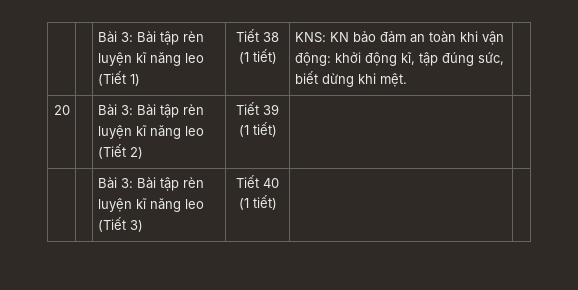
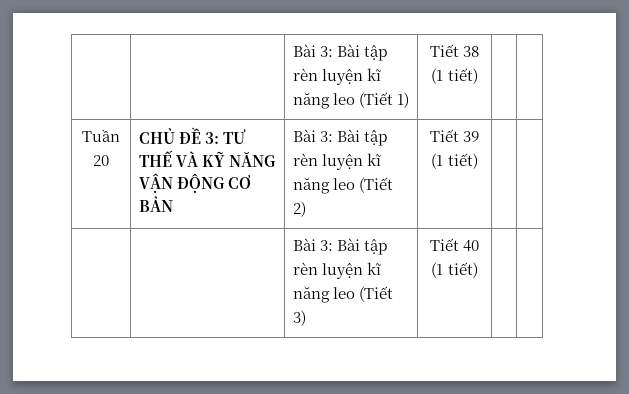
[294,31,504,45] [294,52,504,66] [294,71,407,87] [53,105,70,115] KNS: KN bảo đảm an toàn khi vận động: khởi động kĩ, tập đúng sức, biết dừng khi mệt. | // 20 | -> [82,129,120,142] [93,155,109,166] [138,127,247,144] [138,150,277,167] [138,173,251,193] [138,196,173,212] | // Tuần 20 | CHỦ ĐỀ 3: TƯ THẾ VÀ KỸ NĂNG VẬN ĐỘNG CƠ BẢN

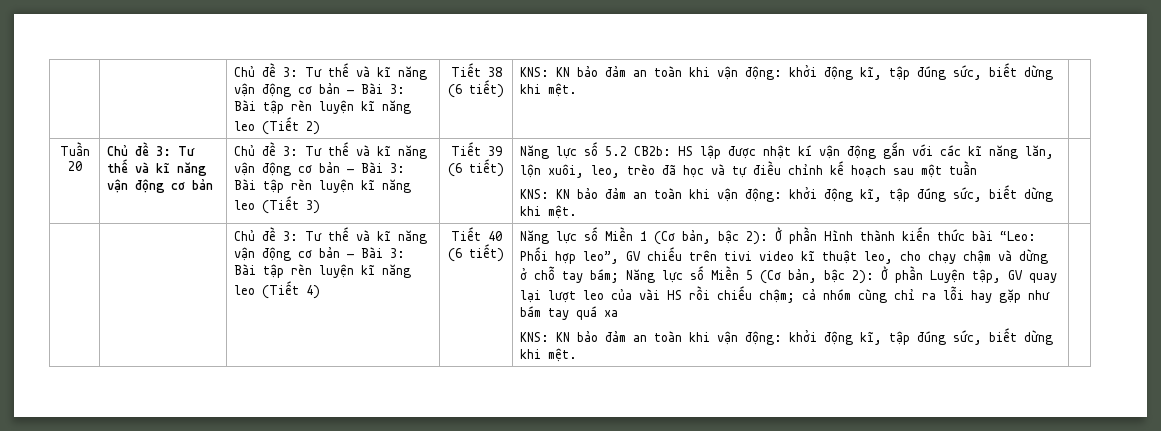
[292,44,389,61] [292,68,382,85] [292,92,410,109] [429,44,480,57] [431,68,478,84] [82,129,120,142] [93,155,109,166] [138,127,247,144] [138,150,277,167] [138,173,251,193] [138,196,173,212] | | Bài 3: Bài tập rèn luyện kĩ năng leo (Tiết 1) | Tiết 38 (1 tiết) | | // Tuần 20 | CHỦ ĐỀ 3: TƯ THẾ VÀ KỸ NĂNG VẬN ĐỘNG CƠ BẢN | -> [233,63,427,80] [233,82,354,97] | | Chủ đề 3: Tư thế và kĩ năng vận động cơ bản —
[463,131,480,142] [431,153,478,169] 39 (1 tiết) | | // | | -> [487,67,502,77] [448,80,504,98] [519,63,1053,80] [519,83,577,97] [59,142,90,156] [67,161,82,171] [106,142,195,156] [106,159,207,176] [106,178,213,193] [233,142,427,159] [233,161,354,176] 38 (6 tiết) | KNS: KN bảo đảm an toàn khi vận động: khởi động kĩ, tập đúng sức, biết dừng khi mệt. | // Tuần 20 | Chủ đề 3: Tư thế và kĩ năng vận động cơ bản | Chủ đề 3: Tư thế và kĩ năng vận động cơ bản —
[463,240,480,252] [431,262,478,278] 40 (1 tiết) | -> [487,146,502,156] [448,159,504,177] [519,142,1054,159] [519,161,977,178] [519,185,1053,202] [519,205,577,219] [233,227,427,244] [233,246,405,261] [233,264,411,278] [233,281,320,299] [450,227,502,241] [448,244,504,262] [519,227,1036,245] [519,247,1048,264] [519,266,1057,284] [519,286,1050,303] [519,306,618,320] [519,328,1053,345] [519,348,577,362] 39 (6 tiết) | Năng lực số 5.2 CB2b: HS lập được nhật kí vận động gắn với các kĩ năng lăn, lộn xuôi, leo, trèo đã học và tự điều chỉnh kế hoạch sau một tuần // KNS: KN bảo đảm an toàn khi vận động: khởi động kĩ, tập đúng sức, biết dừng khi mệt. | // | | Chủ đề 3: Tư thế và kĩ năng vận động cơ bản — Bài 3: Bài tập rèn luyện kĩ năng leo (Tiết 4) | Tiết 40 (6 tiết) | Năng lực số Miền 1 (Cơ bản, bậc 2): Ở phần Hình thành kiến thức bài “Leo: Phối hợp leo”, GV chiếu trên tivi video kĩ thuật leo, cho chạy chậm và dừng ở chỗ tay bám; Năng lực số Miền 5 (Cơ bản, bậc 2): Ở phần Luyện tập, GV quay lại lượt leo của vài HS rồi chiếu chậm; cả nhóm cùng chỉ ra lỗi hay gặp như bám tay quá xa // KNS: KN bảo đảm an toàn khi vận động: khởi động kĩ, tập đúng sức, biết dừng khi mệt.

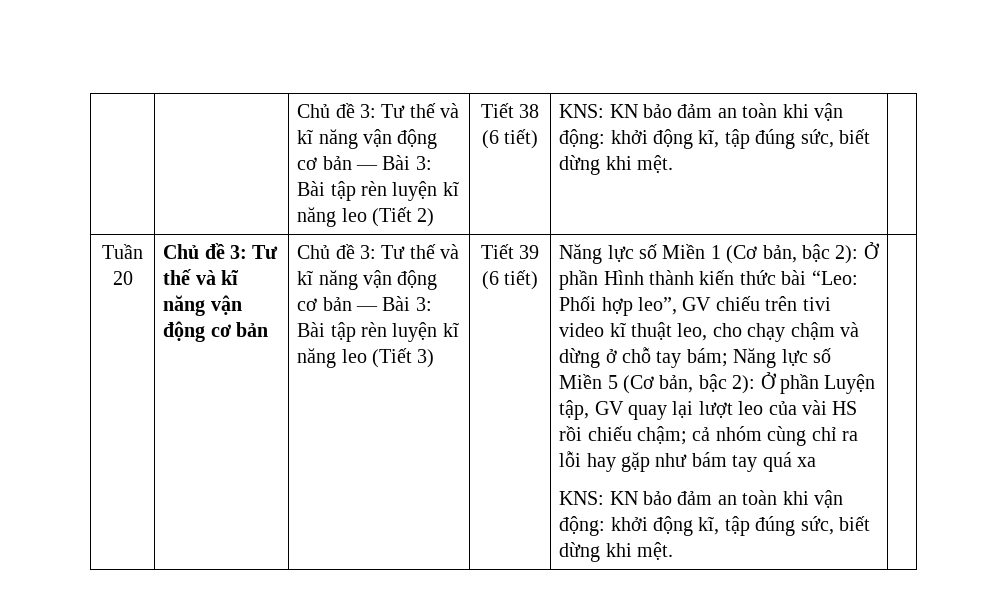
[519,142,1054,159] [519,161,977,178] [519,185,1053,202] [519,205,577,219] [233,227,427,244] [233,246,405,261] [233,264,411,278] [233,281,320,299] [450,227,502,241] [448,244,504,262] | Năng lực số 5.2 CB2b: HS lập được nhật kí vận động gắn với các kĩ năng lăn, lộn xuôi, leo, trèo đã học và tự điều chỉnh kế hoạch sau một tuần // KNS: KN bảo đảm an toàn khi vận động: khởi động kĩ, tập đúng sức, biết dừng khi mệt. | // | | Chủ đề 3: Tư thế và kĩ năng vận động cơ bản — Bài 3: Bài tập rèn luyện kĩ năng leo (Tiết 4) | Tiết 40 (6 tiết) -> (539, 280) none

